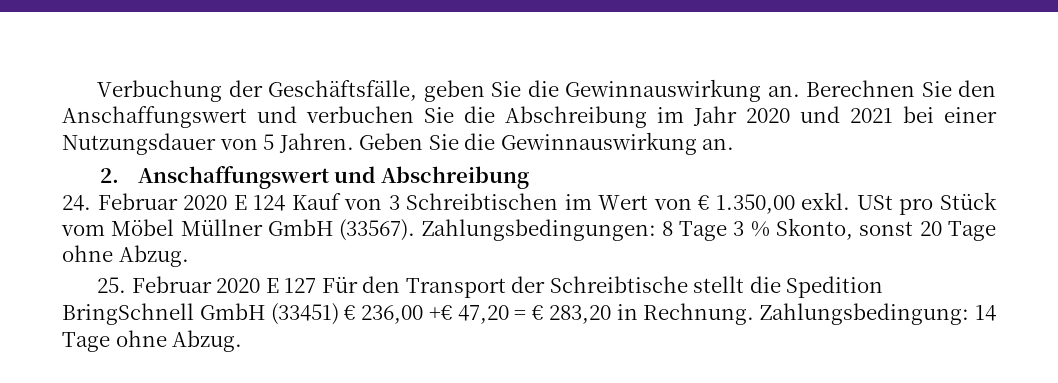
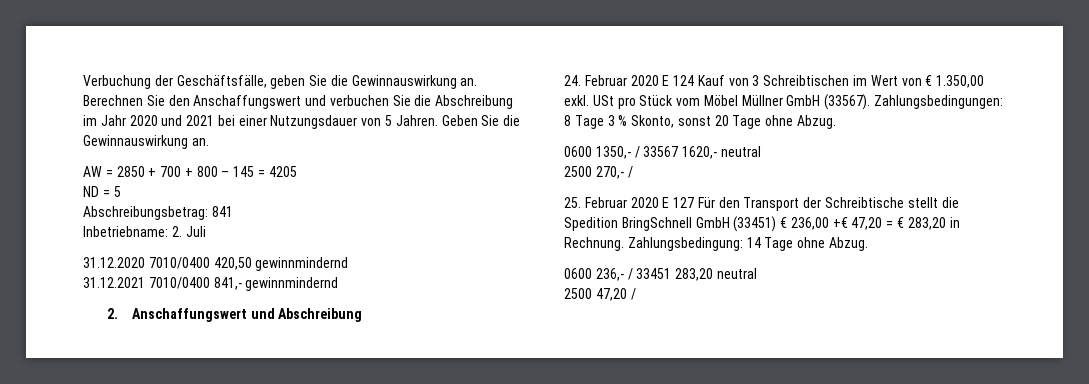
(735, 144) none -> [83,166,297,177] [83,186,121,197] [83,206,233,220] [83,226,206,237] [83,257,349,271] [83,277,339,291] // AW = 2850 + 700 + 800 – 145 = 4205 // ND = 5 // Abschreibungsbetrag: 841 // Inbetriebname: 2. Juli // 31.12.2020 7010/0400 420,50 gewinnmindernd // 31.12.2021 7010/0400 841,- gewinnmindernd
(189, 256) none -> [564,146,761,159] [564,166,633,179] // 0600 1350,- / 33567 1620,- neutral // 2500 270,- /
(243, 341) none -> [564,268,757,281] [564,288,636,301] // 0600 236,- / 33451 283,20 neutral // 2500 47,20 /

